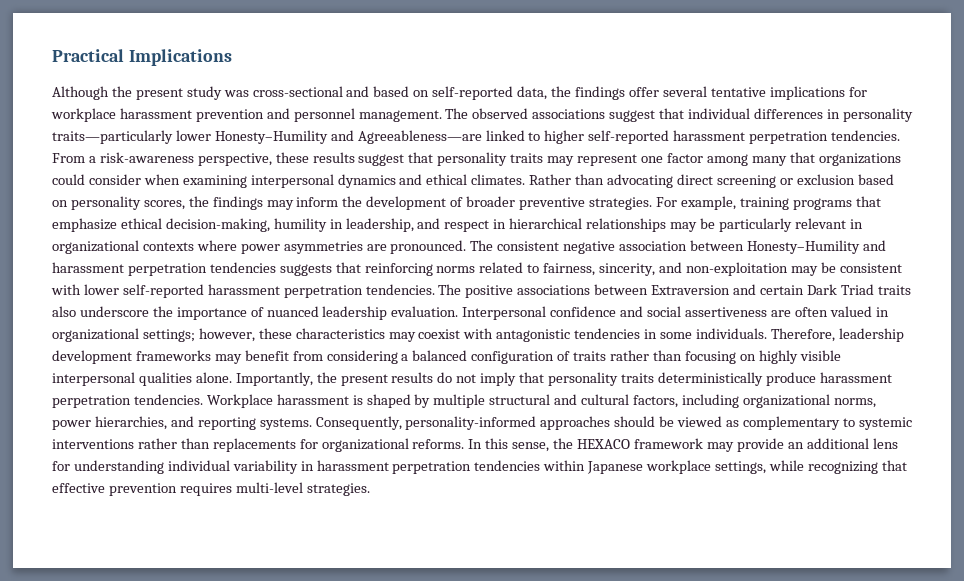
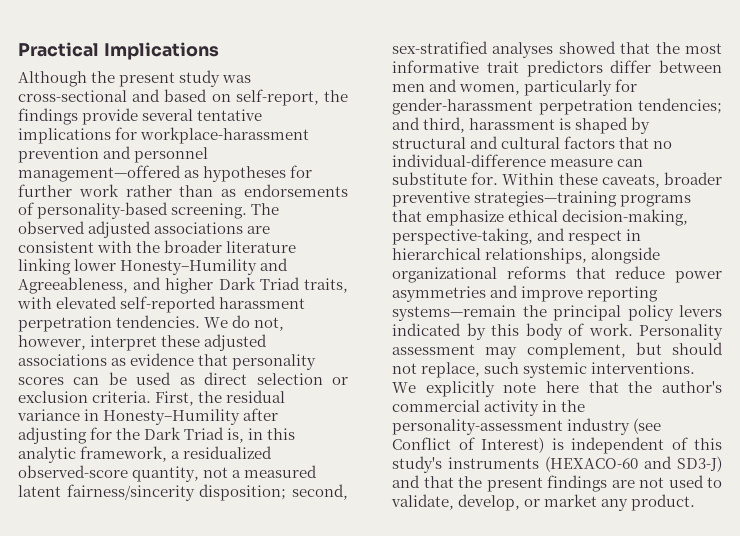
[432,86,659,100] self-reported data, the findings offer -> [235,89,348,106] [18,108,139,125] self-report, the findings provide
[51,108,192,122] workplace harassment -> [140,127,310,144] workplace-harassment
[358,108,913,122] [52,130,901,144] [52,152,901,166] [52,174,894,188] [52,196,789,210] management. The observed associations suggest that individual differences in personality traits—particularly lower Honesty–Humility and Agreeableness—are linked to higher self-reported harassment perpetration tendencies. From a risk-awareness perspective, these results suggest that personality traits may represent one factor among many that organizations could consider when examining interpersonal dynamics and ethical climates. Rather than advocating direct screening or exclusion based on personality scores, the findings may inform the development of broader preventive strategies. For example, training -> [18,165,313,182] [18,184,348,197] [18,202,280,219] [18,221,271,238] [18,240,297,253] [18,258,289,275] [18,277,348,294] [17,296,306,313] [18,315,285,332] [18,334,268,351] [18,353,317,370] [18,372,348,385] [18,390,286,406] [17,408,279,425] [18,427,296,444] [18,446,273,463] [18,465,318,482] [18,484,349,501] [392,41,722,58] [392,60,722,77] [392,79,638,96] [392,98,722,115] [392,117,651,134] [392,136,673,149] [392,154,644,167] [392,172,722,188] [392,191,618,207] management—offered as hypotheses for further work rather than as endorsements of personality-based screening. The observed adjusted associations are consistent with the broader literature linking lower Honesty–Humility and Agreeableness, and higher Dark Triad traits, with elevated self-reported harassment perpetration tendencies. We do not, however, interpret these adjusted associations as evidence that personality scores can be used as direct selection or exclusion criteria. First, the residual variance in Honesty–Humility after adjusting for the Dark Triad is, in this analytic framework, a residualized observed-score quantity, not a measured latent fairness/sincerity disposition; second, sex-stratified analyses showed that the most informative trait predictors differ between men and women, particularly for gender-harassment perpetration tendencies; and third, harassment is shaped by structural and cultural factors that no individual-difference measure can substitute for. Within these caveats, broader preventive strategies—training
[273,218,414,232] humility in leadership, -> [392,228,533,245] perspective-taking,
[586,218,863,232] [52,240,886,254] [52,262,902,276] [51,284,911,298] [52,306,889,320] [52,328,904,342] [52,350,841,364] [52,372,892,386] [52,394,876,408] [52,416,912,430] [52,438,898,452] [52,460,907,474] [52,482,370,496] relationships may be particularly relevant in organizational contexts where power asymmetries are pronounced. The consistent negative association between Honesty–Humility and harassment perpetration tendencies suggests that reinforcing norms related to fairness, sincerity, and non-exploitation may be consistent with lower self-reported harassment perpetration tendencies. The positive associations between Extraversion and certain Dark Triad traits also underscore the importance of nuanced leadership evaluation. Interpersonal confidence and social assertiveness are often valued in organizational settings; however, these characteristics may coexist with antagonistic tendencies in some individuals. Therefore, leadership development frameworks may benefit from considering a balanced configuration of traits rather than focusing on highly visible interpersonal qualities alone. Importantly, the present results do not imply that personality traits deterministically produce harassment perpetration tendencies. Workplace harassment is shaped by multiple structural and cultural factors, including organizational norms, power hierarchies, and reporting systems. Consequently, personality-informed approaches should be viewed as complementary to systemic interventions rather than replacements for organizational reforms. In this sense, the HEXACO framework may provide an additional lens for understanding individual variability in harassment perpetration tendencies within Japanese workplace settings, while recognizing that effective prevention requires multi-level strategies. -> [485,247,661,264] [392,266,722,283] [392,285,659,302] [392,305,722,321] [392,323,723,340] [392,342,723,359] [392,362,696,378] [392,381,722,397] [392,400,586,416] [392,418,662,435] [392,437,722,454] [392,456,722,473] [392,475,722,492] [391,494,696,511] relationships, alongside organizational reforms that reduce power asymmetries and improve reporting systems—remain the principal policy levers indicated by this body of work. Personality assessment may complement, but should not replace, such systemic interventions. We explicitly note here that the author's commercial activity in the personality-assessment industry (see Conflict of Interest) is independent of this study's instruments (HEXACO-60 and SD3-J) and that the present findings are not used to validate, develop, or market any product.

